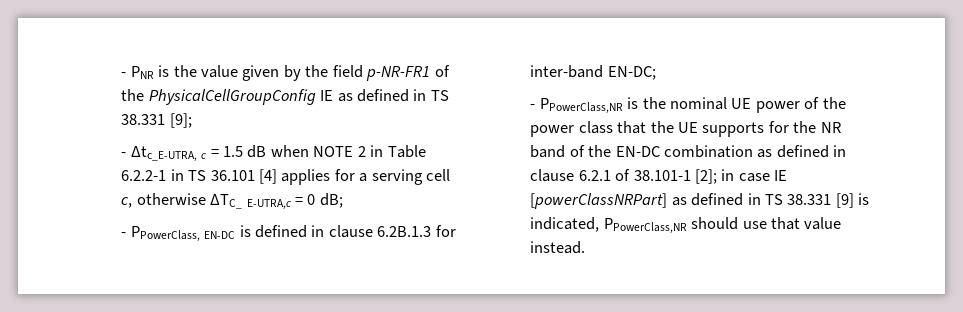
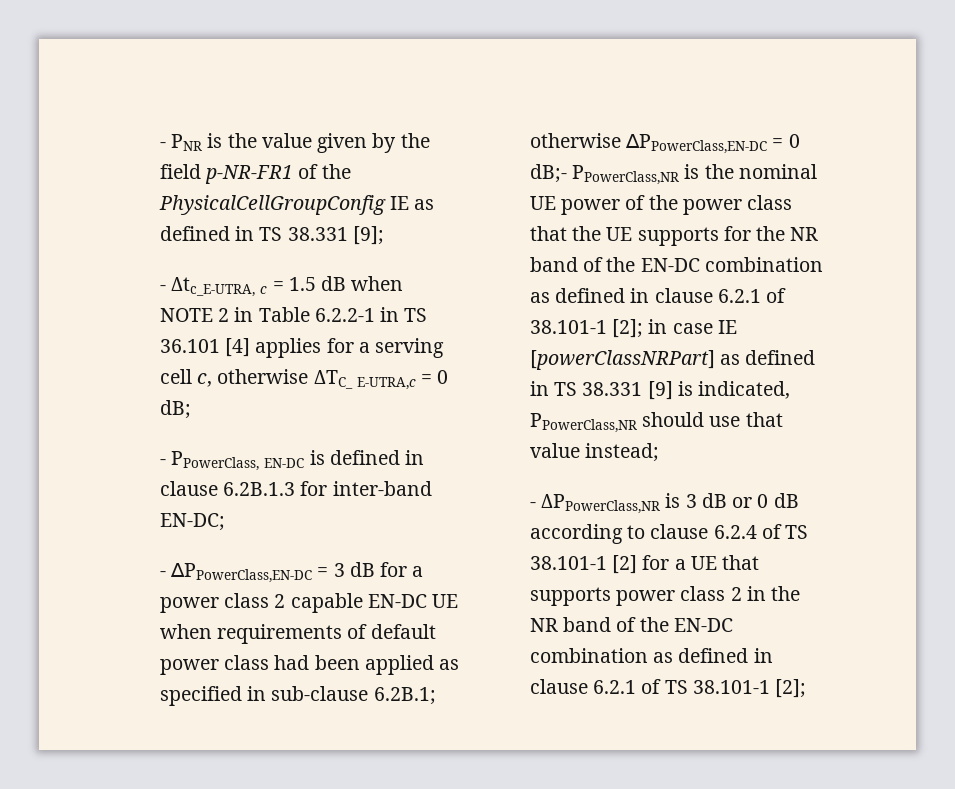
(536, 106) none -> [169,562,424,583] [159,593,459,613] [159,624,436,644] [159,655,460,675] [159,686,436,706] [529,133,800,154] [529,164,567,183] ∆PPowerClass,EN-DC = 3 dB for a power class 2 capable EN-DC UE when requirements of default power class had been applied as specified in sub-clause 6.2B.1; otherwise ∆PPowerClass,EN-DC = 0 dB;-
[530,241,586,254] instead. -> [584,443,659,462] [529,493,799,514] [529,524,809,544] [529,555,760,574] [529,586,801,606] [529,617,733,632] [529,648,773,663] [529,679,807,698] instead; // - ΔPPowerClass,NR is 3 dB or 0 dB according to clause 6.2.4 of TS 38.101-1 [2] for a UE that supports power class 2 in the NR band of the EN-DC combination as defined in clause 6.2.1 of TS 38.101-1 [2];

